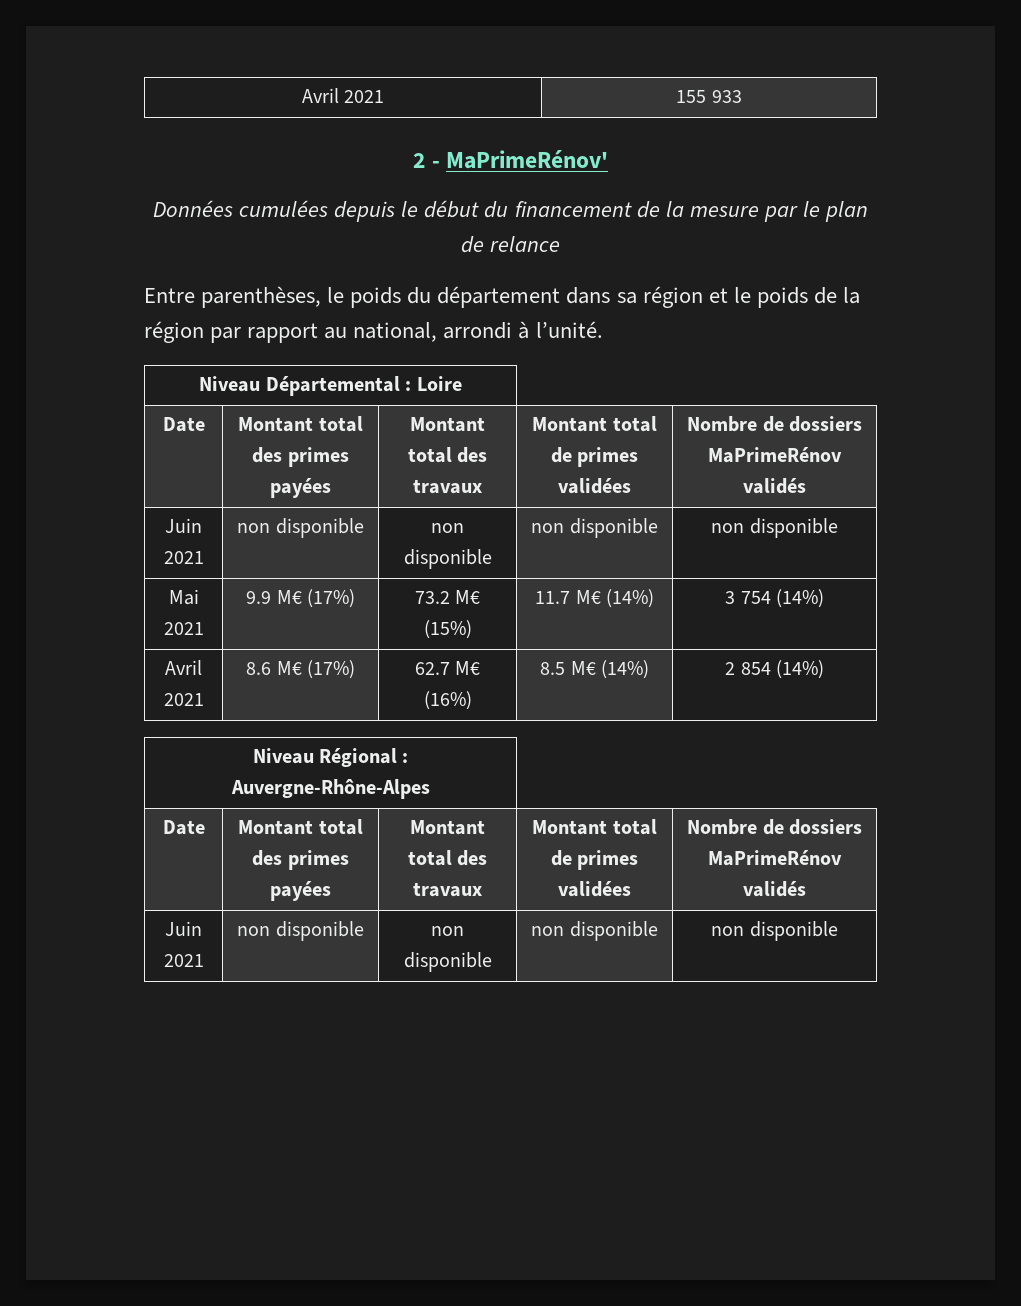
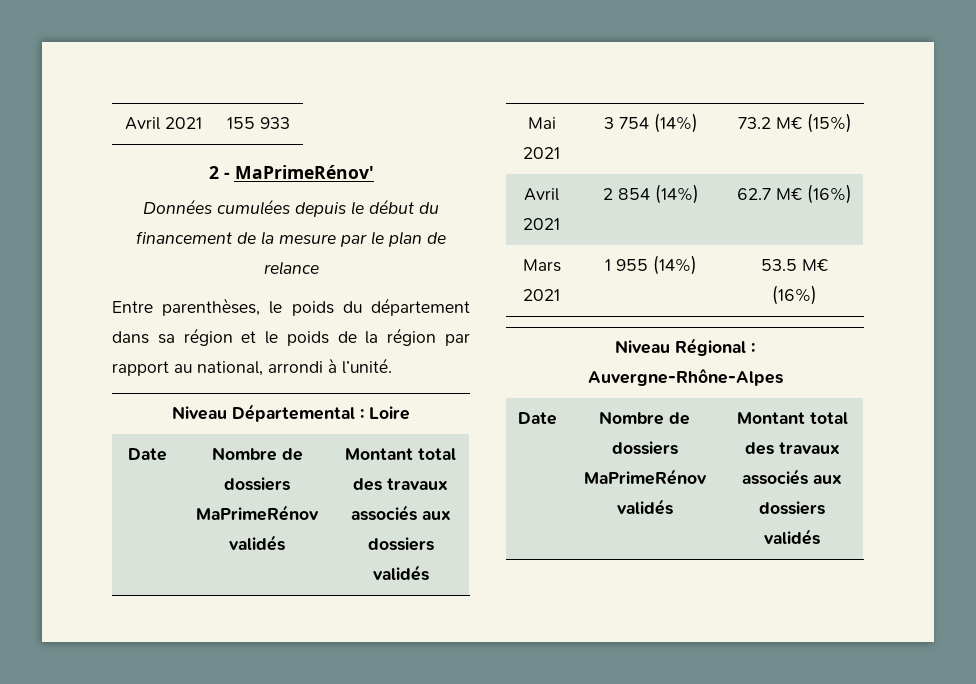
[238,416,363,432] [252,447,349,467] [270,478,331,498] [410,417,485,432] [407,447,488,463] [413,479,482,494] [532,416,657,432] [550,447,639,467] [558,478,631,494] [687,416,862,432] [708,447,842,463] [743,478,806,494] [165,518,202,533] [163,551,204,564] [237,518,364,538] [431,523,464,533] [403,549,492,569] [531,518,658,538] [711,518,838,538] Montant total des primes payées | Montant total des travaux | Montant total de primes validées | Nombre de dossiers MaPrimeRénov validés // Juin 2021 | non disponible | non disponible | non disponible | non disponible -> [211,447,303,461] [224,477,290,491] [196,505,319,521] [229,535,285,551] [345,448,456,460] [353,478,448,491] [350,505,451,521] [367,537,434,551] [372,565,429,581] Nombre de dossiers MaPrimeRénov validés | Montant total des travaux associés aux dossiers validés
[246,589,355,608] 9.9 M€ (17%) -> [604,113,698,133] 3 754 (14%)
[535,589,654,608] [725,589,824,608] [165,660,202,675] [163,693,204,706] [246,660,355,679] | 11.7 M€ (14%) | 3 754 (14%) // Avril 2021 | 8.6 M€ (17%) -> [524,188,559,201] [523,218,560,230] [603,184,699,204] // Avril 2021 | 2 854 (14%)
[540,660,649,679] [725,660,824,679] | 8.5 M€ (14%) | 2 854 (14%) -> [522,259,561,272] [523,289,560,301] [605,255,697,275] [761,259,828,271] [772,285,817,305] // Mars 2021 | 1 955 (14%) | 53.5 M€ (16%)
[238,819,363,835] [252,850,349,870] [270,881,331,901] [410,820,485,835] [407,850,488,866] [413,882,482,897] [532,819,657,835] [550,850,639,870] [558,881,631,897] [687,819,862,835] [708,850,842,866] [743,881,806,897] [165,921,202,936] [163,954,204,967] [237,921,364,941] [431,926,464,936] [403,952,492,972] [531,921,658,941] [711,921,838,941] Montant total des primes payées | Montant total des travaux | Montant total de primes validées | Nombre de dossiers MaPrimeRénov validés // Juin 2021 | non disponible | non disponible | non disponible | non disponible -> [599,411,690,425] [611,441,678,455] [583,469,707,485] [616,499,673,515] [736,412,848,424] [744,442,840,455] [742,469,842,485] [759,501,825,515] [764,529,820,545] Nombre de dossiers MaPrimeRénov validés | Montant total des travaux associés aux dossiers validés

